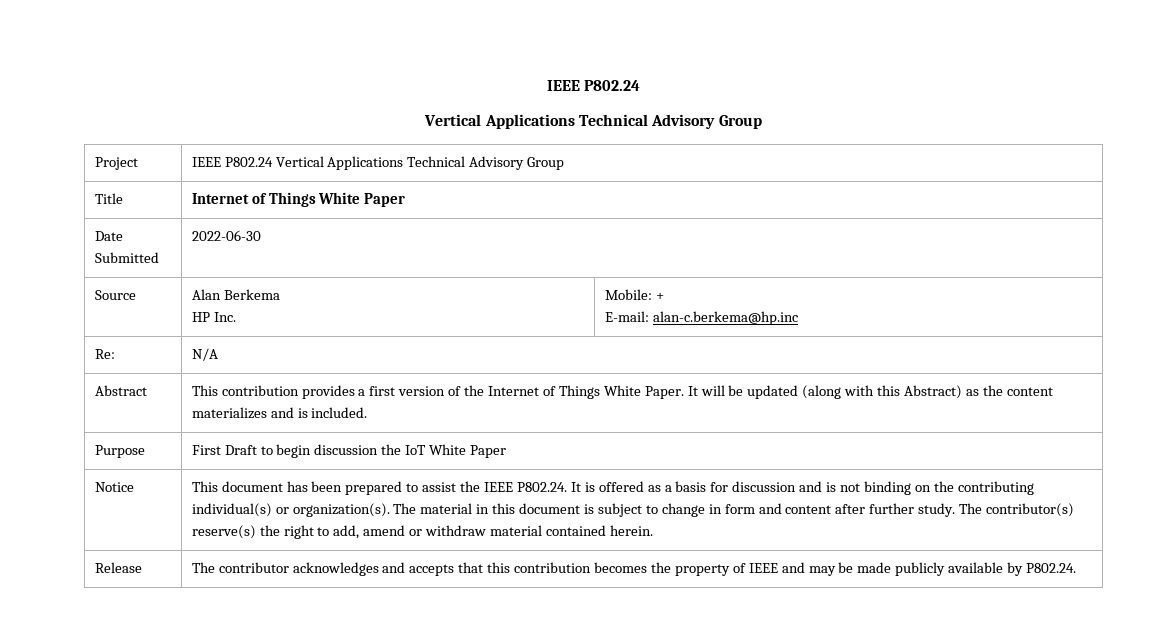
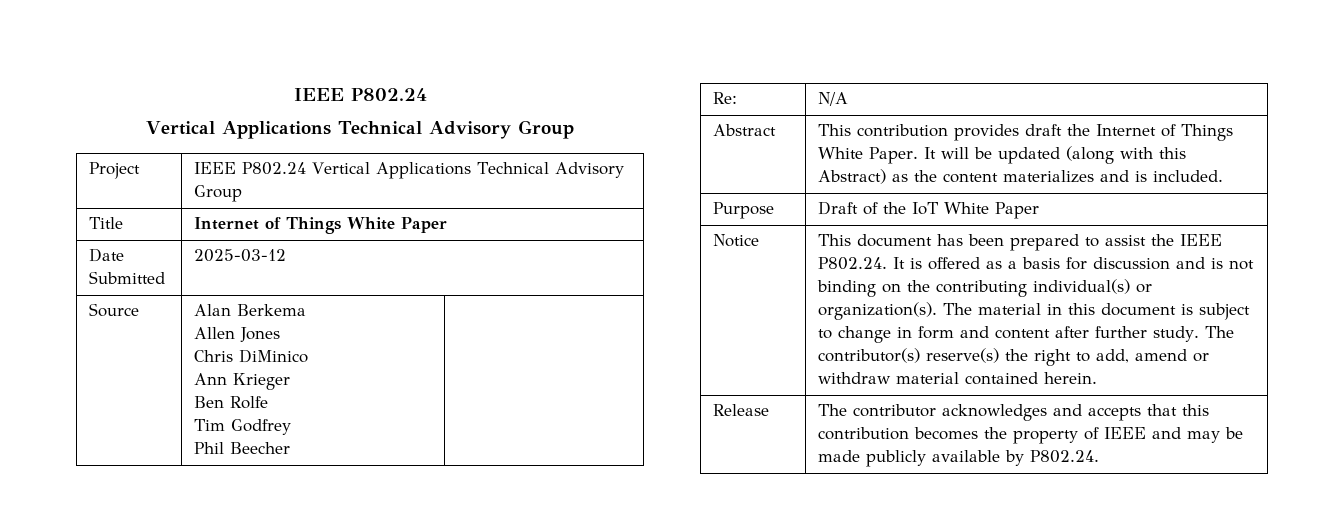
[191,230,261,241] 2022-06-30 -> [193,249,286,262] 2025-03-12
[191,312,236,322] [604,289,664,300] [604,311,798,325] HP Inc. | Mobile: + // E-mail: alan-c.berkema@hp.inc -> [193,327,280,342] [193,349,308,363] [193,373,290,390] [193,396,268,409] [193,419,291,435] [193,442,290,454] Allen Jones // Chris DiMinico // Ann Krieger // Ben Rolfe // Tim Godfrey // Phil Beecher |
[358,386,462,396] a first version of -> [1024,124,1062,136] draft
[191,444,379,458] First Draft to begin discussion -> [817,201,878,215] Draft of

